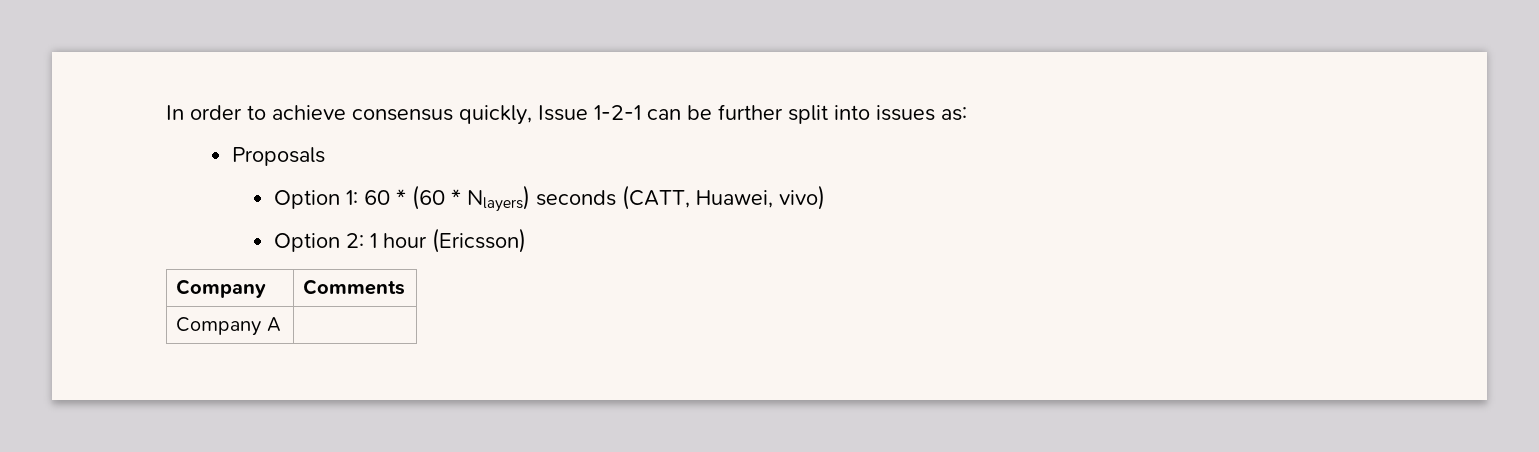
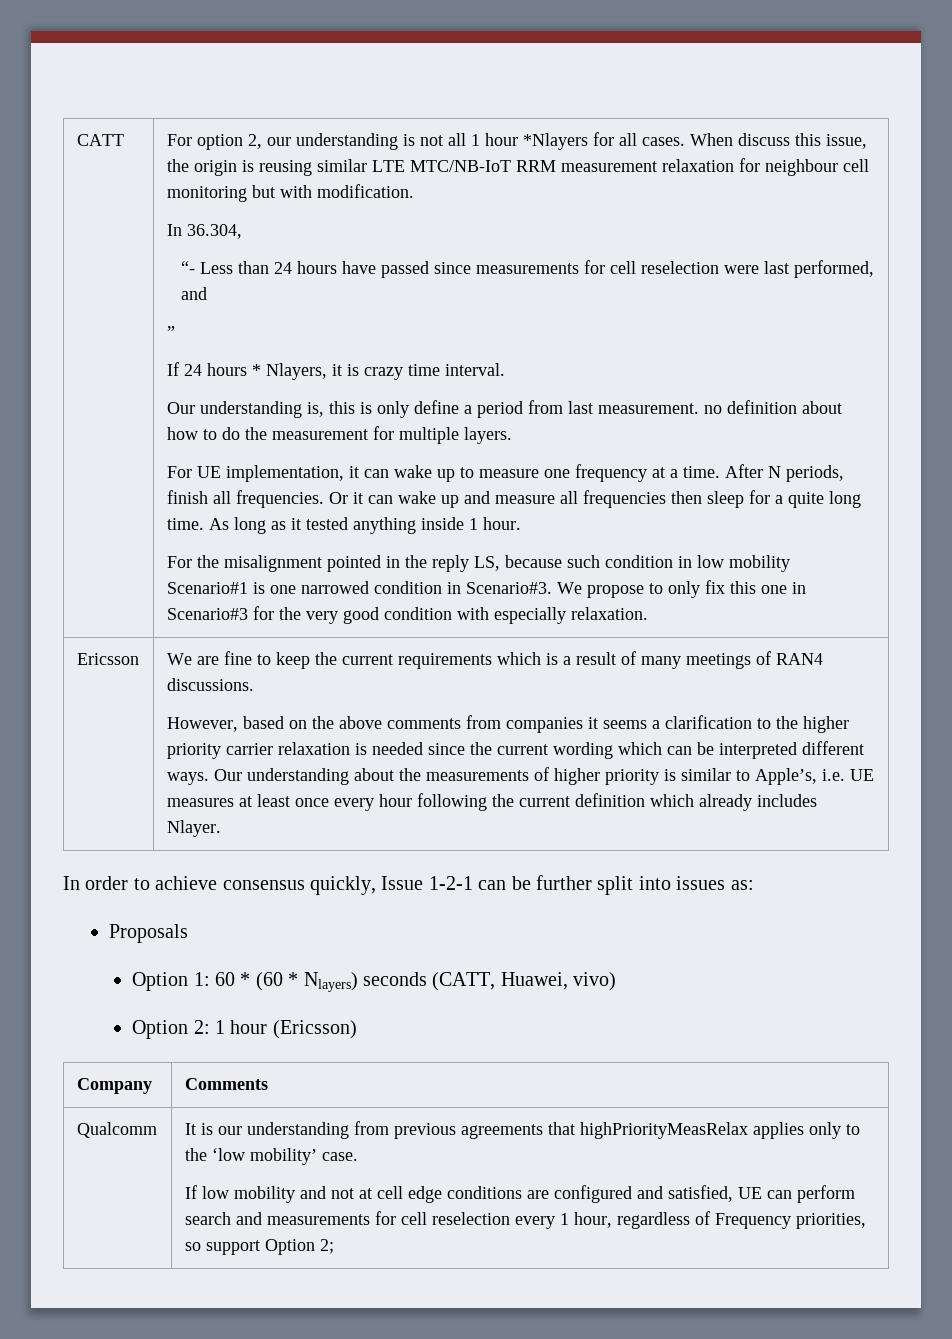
(166, 112) none -> [76,134,124,146] [166,132,867,150] [166,158,869,176] [166,184,414,202] [166,224,242,239] [181,260,875,278] [181,287,208,300] [166,326,175,338] [166,362,505,380] [166,400,842,418] [166,426,512,444] [166,464,844,482] [166,490,861,508] [166,517,521,534] [166,555,790,572] [166,580,806,598] [166,606,648,624] [76,653,139,665] [166,651,823,669] [166,678,254,691] [166,715,849,733] [166,741,864,759] [166,767,874,785] [166,793,817,811] [166,820,221,837] CATT | For option 2, our understanding is not all 1 hour *Nlayers for all cases. When discuss this issue, the origin is reusing similar LTE MTC/NB-IoT RRM measurement relaxation for neighbour cell monitoring but with modification. // In 36.304, // “- Less than 24 hours have passed since measurements for cell reselection were last performed, and // ” // If 24 hours * Nlayers, it is crazy time interval. // Our understanding is, this is only define a period from last measurement. no definition about how to do the measurement for multiple layers. // For UE implementation, it can wake up to measure one frequency at a time. After N periods, finish all frequencies. Or it can wake up and measure all frequencies then sleep for a quite long time. As long as it tested anything inside 1 hour. // For the misalignment pointed in the reply LS, because such condition in low mobility Scenario#1 is one narrowed condition in Scenario#3. We propose to only fix this one in Scenario#3 for the very good condition with especially relaxation. // Ericsson | We are fine to keep the current requirements which is a result of many meetings of RAN4 discussions. // However, based on the above comments from companies it seems a clarification to the higher priority carrier relaxation is needed since the current wording which can be interpreted different ways. Our understanding about the measurements of higher priority is similar to Apple’s, i.e. UE measures at least once every hour following the current definition which already includes Nlayer. //
[176,317,281,336] Company A | -> [76,1122,157,1138] [184,1121,860,1139] [184,1148,358,1165] [184,1185,855,1203] [184,1211,866,1229] [184,1239,334,1255] Qualcomm | It is our understanding from previous agreements that highPriorityMeasRelax applies only to the ‘low mobility’ case. // If low mobility and not at cell edge conditions are configured and satisfied, UE can perform search and measurements for cell reselection every 1 hour, regardless of Frequency priorities, so support Option 2;

